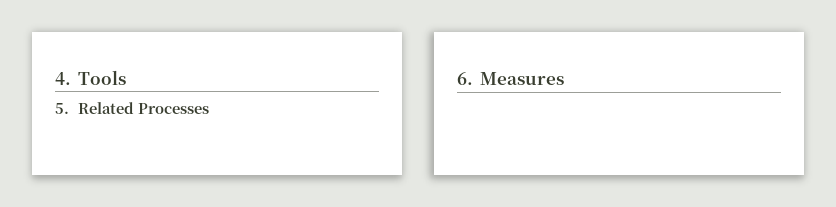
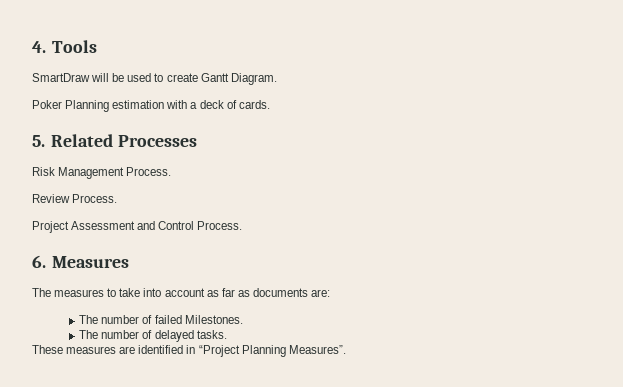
[55,102,210,114] [457,72,565,85] 5. Related Processes // 6. Measures -> [32,73,277,85] [32,100,270,112] [32,134,197,147] [32,167,172,179] [32,194,118,203] [32,221,243,233] [32,255,129,268] [32,288,331,297] [79,315,243,324] [79,330,227,342] [32,345,346,357] SmartDraw will be used to create Gantt Diagram. // Poker Planning estimation with a deck of cards. // 5. Related Processes // Risk Management Process. // Review Process. // Project Assessment and Control Process. // 6. Measures // The measures to take into account as far as documents are: // The number of failed Milestones. // The number of delayed tasks. // These measures are identified in “Project Planning Measures”.

